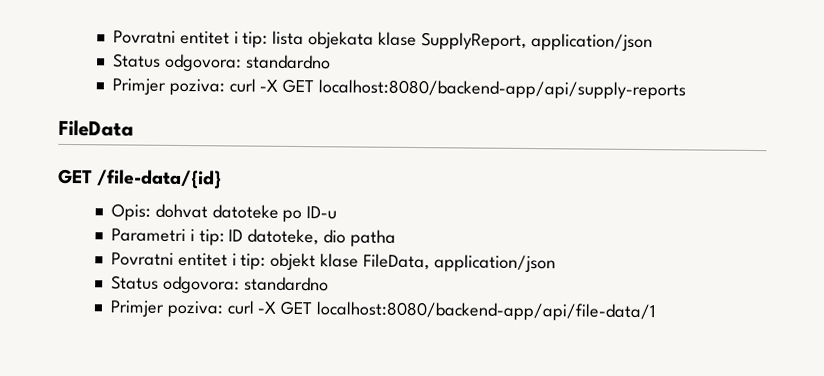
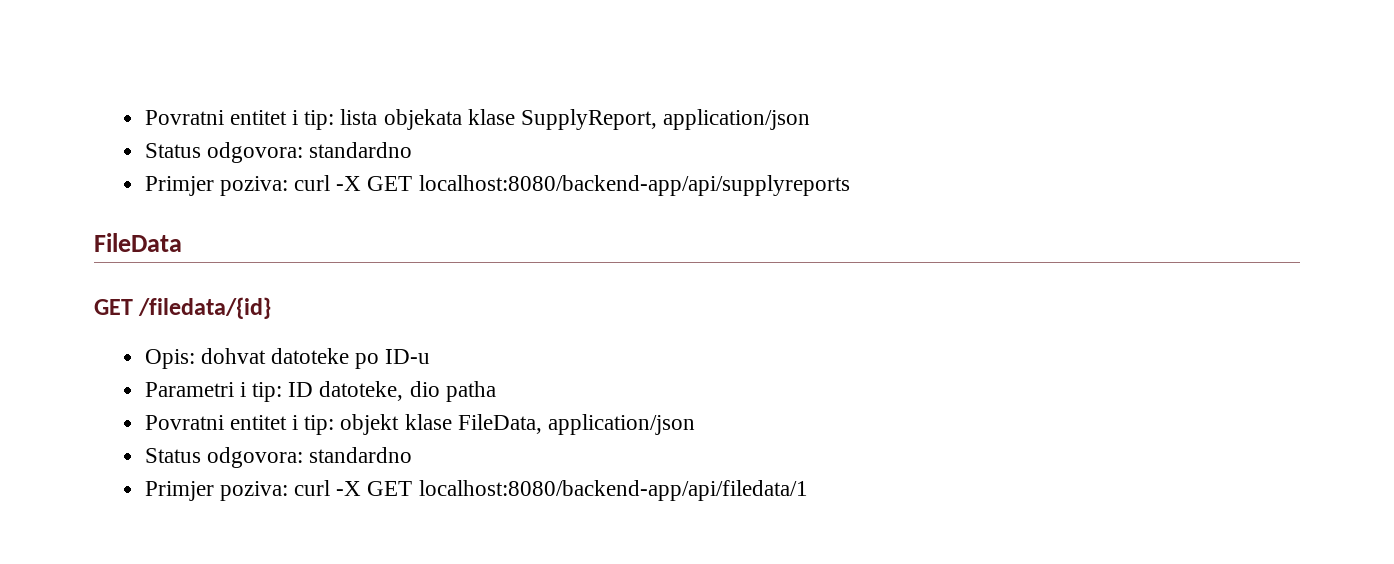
[318,79,687,100] localhost:8080/backend-app/api/supply-reports -> [418,175,850,196] localhost:8080/backend-app/api/supplyreports
[96,169,223,190] /file-data/{id} -> [138,297,272,319] /filedata/{id}
[316,301,656,322] localhost:8080/backend-app/api/file-data/1 -> [418,480,808,501] localhost:8080/backend-app/api/filedata/1

